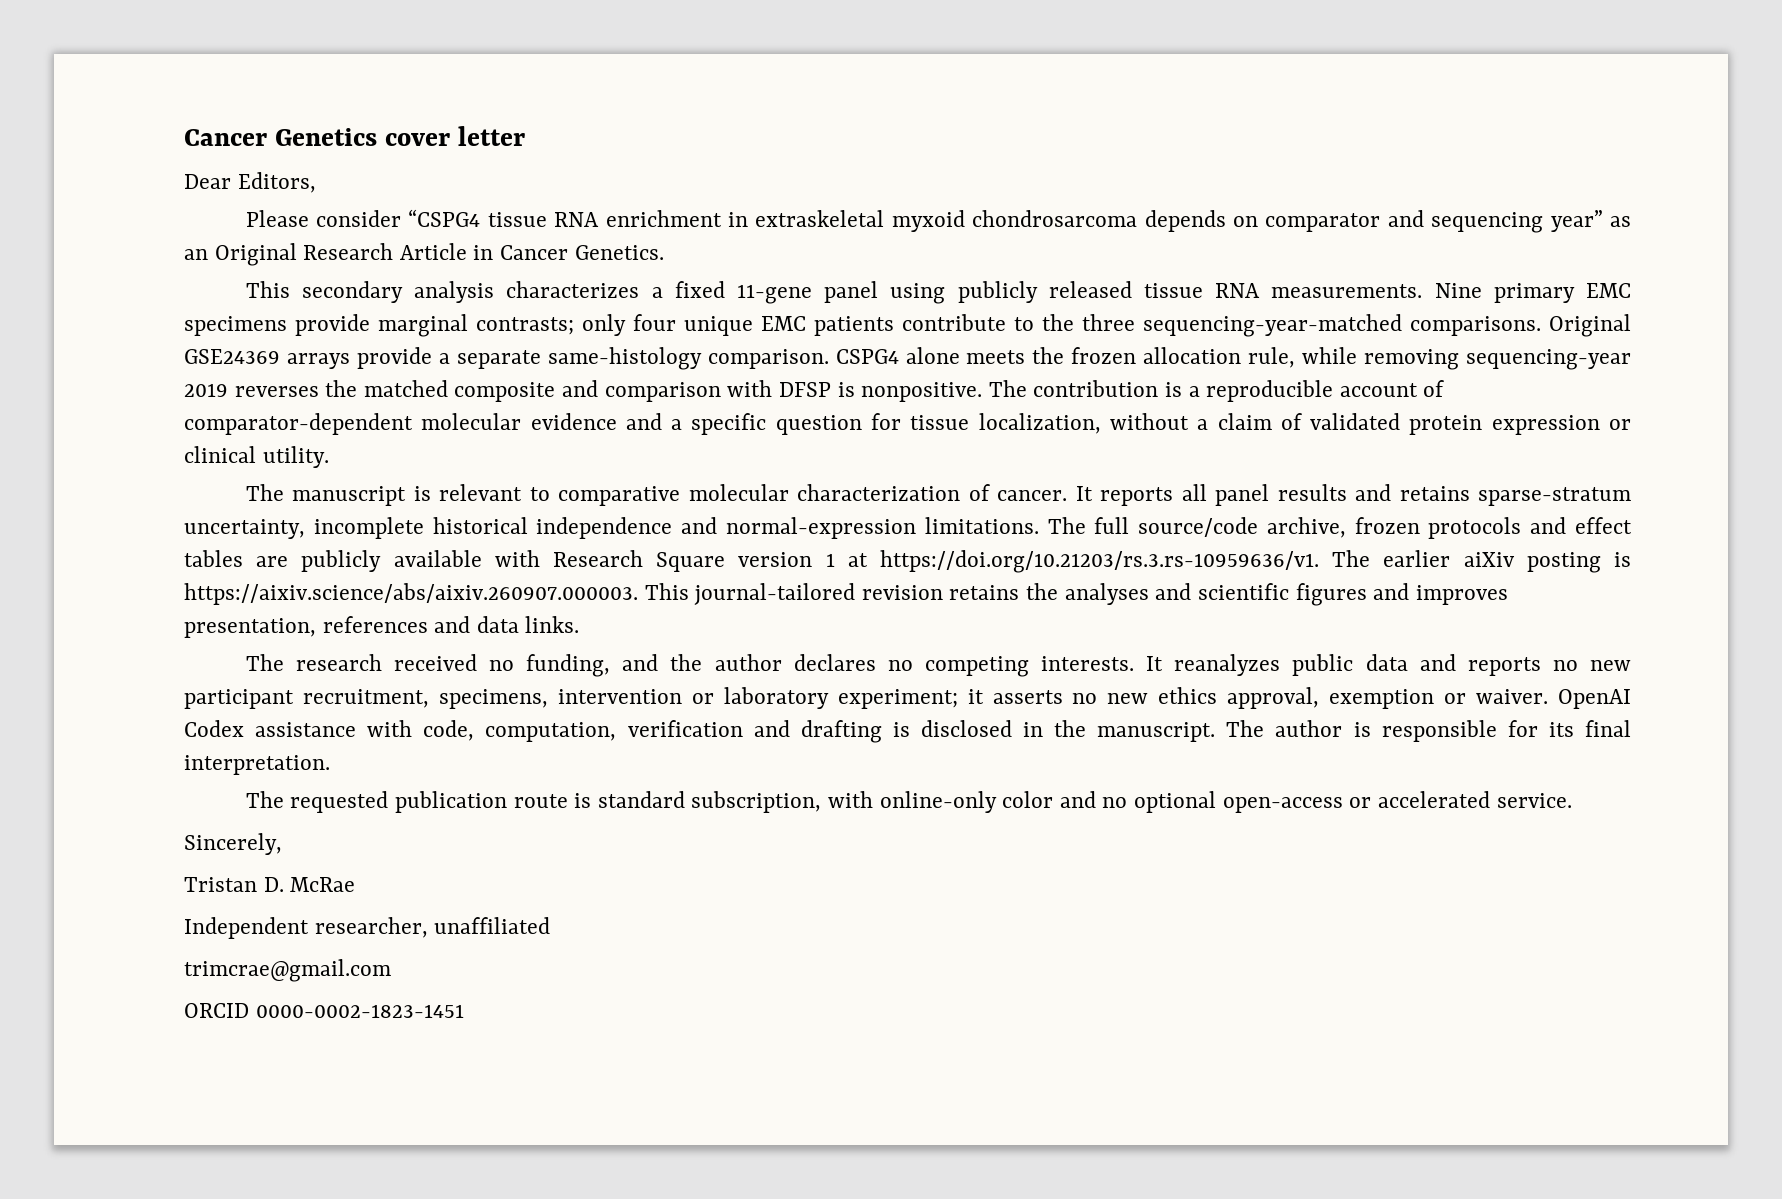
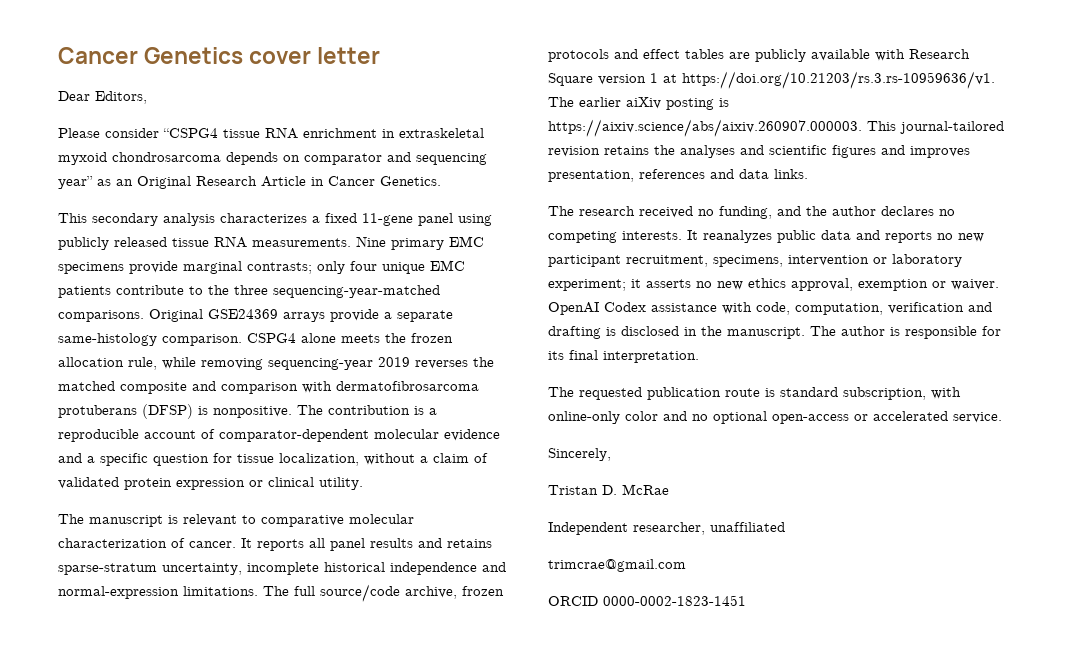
[778,382,831,397] DFSP -> [336,381,479,391] [58,404,193,419] dermatofibrosarcoma protuberans (DFSP)

